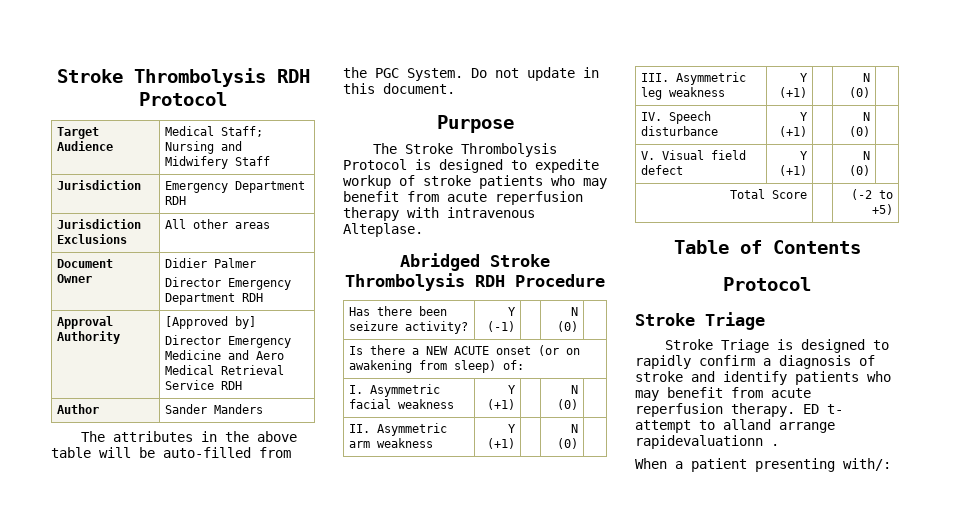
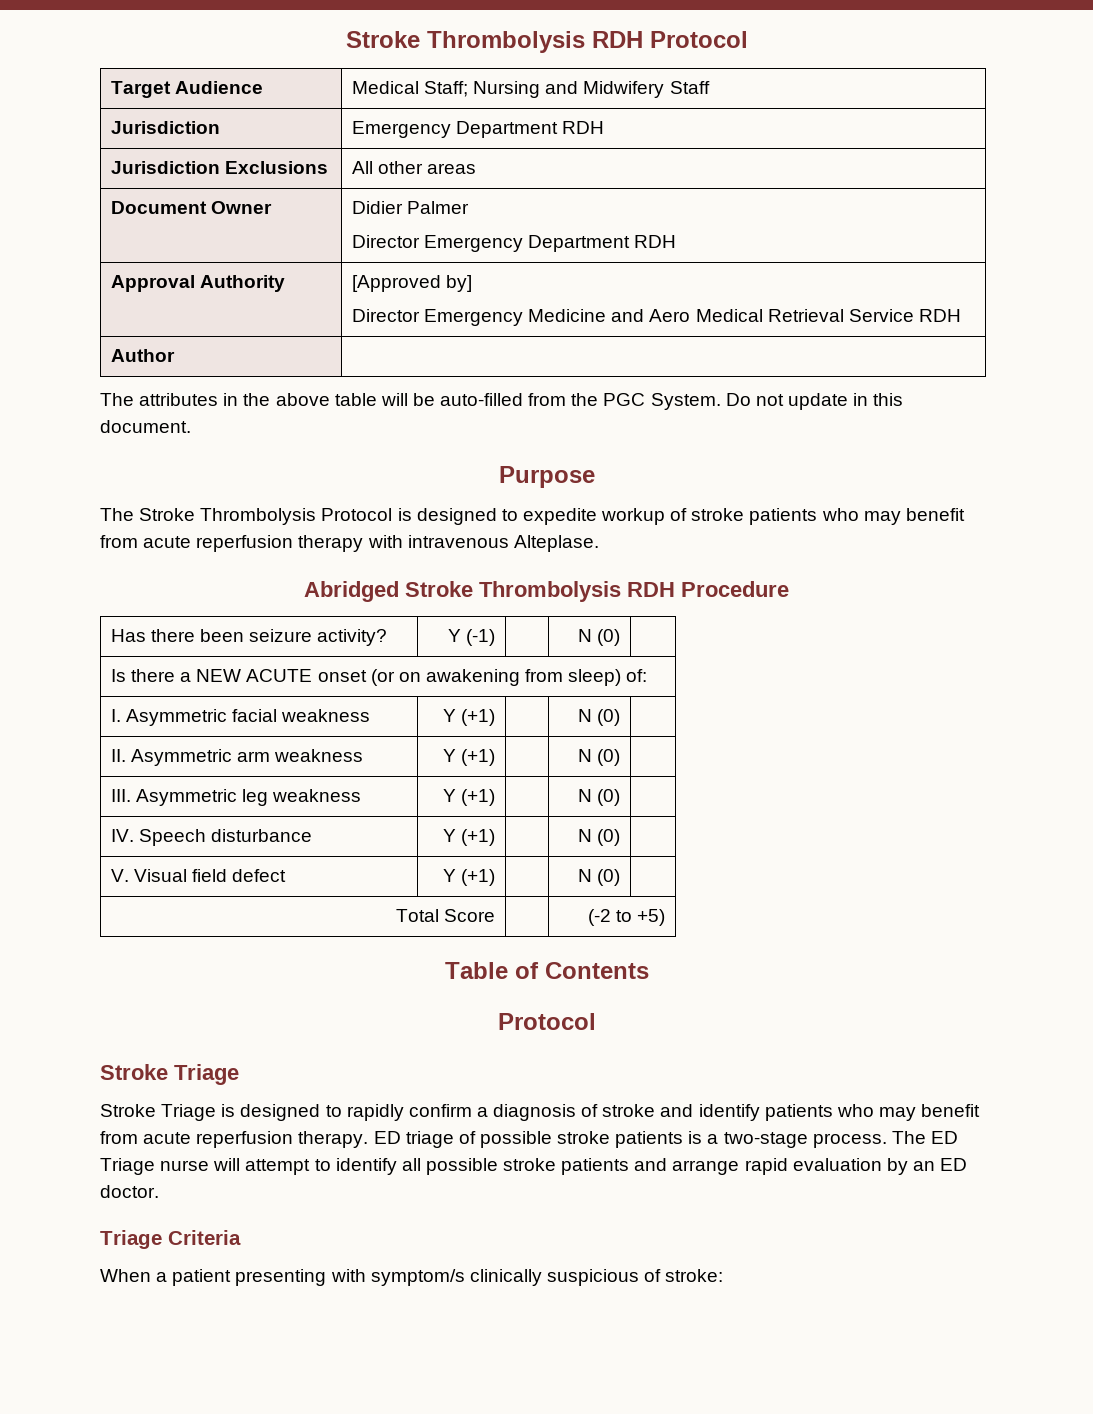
[165,404,264,414] Sander Manders -> (175, 355) none
[827,404,843,414] [635,419,835,433] [635,435,779,449] [635,458,891,472] t- attempt to alland arrange rapidevaluationn . // When a patient presenting with/: -> [405,1131,958,1148] [100,1158,968,1175] [100,1185,159,1198] [100,1230,241,1249] [100,1269,724,1286] triage of possible stroke patients is a two-stage process. The ED Triage nurse will attempt to identify all possible stroke patients and arrange rapid evaluation by an ED doctor. // Triage Criteria // When a patient presenting with symptom/s clinically suspicious of stroke:

